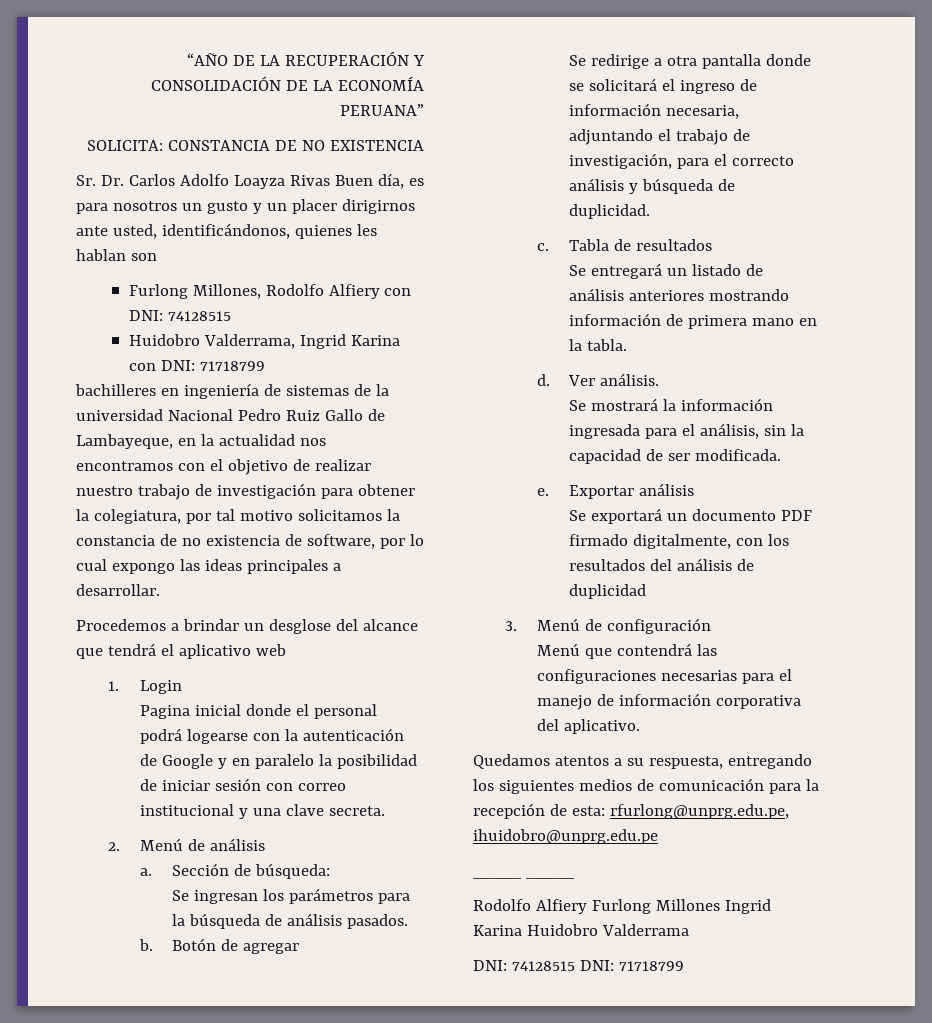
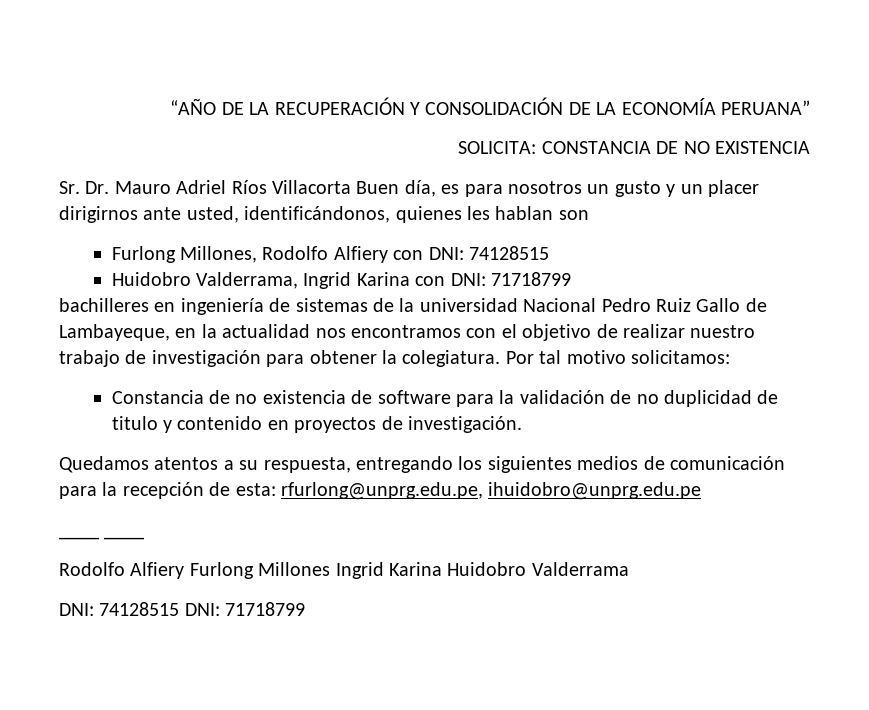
[128,174,330,189] Carlos Adolfo Loayza Rivas -> [114,180,351,194] Mauro Adriel Ríos Villacorta
[93,509,400,524] [76,534,424,549] [76,559,341,574] [76,584,160,596] [76,619,418,634] [76,643,286,659] [108,680,183,694] [140,704,378,719] [140,728,405,744] [140,754,418,769] [140,778,347,791] [140,804,386,819] [108,838,266,851] [140,863,331,879] [172,888,411,904] [172,913,409,929] [139,938,300,954] [569,54,812,69] [569,78,758,94] [569,103,740,119] [569,129,751,145] [569,153,795,169] [569,178,736,194] [569,204,651,219] [537,239,713,251] [569,263,764,279] [569,288,790,301] [569,313,818,329] [569,339,628,351] [537,373,660,386] [569,398,774,411] [569,423,805,439] [569,449,782,464] [537,483,695,499] [569,508,813,524] [569,534,790,549] [569,558,755,571] [569,584,647,599] [505,618,712,634] [537,643,718,659] [537,669,793,684] [537,693,802,710] [537,719,641,734] colegiatura, por tal motivo solicitamos la constancia de no existencia de software, por lo cual expongo las ideas principales a desarrollar. // Procedemos a brindar un desglose del alcance que tendrá el aplicativo web // 1. Login // Pagina inicial donde el personal podrá logearse con la autenticación de Google y en paralelo la posibilidad de iniciar sesión con correo institucional y una clave secreta. // 2. Menú de análisis // a. Sección de búsqueda: // Se ingresan los parámetros para la búsqueda de análisis pasados. // b. Botón de agregar // Se redirige a otra pantalla donde se solicitará el ingreso de información necesaria, adjuntando el trabajo de investigación, para el correcto análisis y búsqueda de duplicidad. // c. Tabla de resultados // Se entregará un listado de análisis anteriores mostrando información de primera mano en la tabla. // d. Ver análisis. // Se mostrará la información ingresada para el análisis, sin la capacidad de ser modificada. // e. Exportar análisis // Se exportará un documento PDF firmado digitalmente, con los resultados del análisis de duplicidad // 3. Menú de configuración // Menú que contendrá las configuraciones necesarias para el manejo de información corporativa del aplicativo. -> [402,350,730,367] [111,390,779,407] [111,416,523,433] colegiatura. Por tal motivo solicitamos: // Constancia de no existencia de software para la validación de no duplicidad de titulo y contenido en proyectos de investigación.

